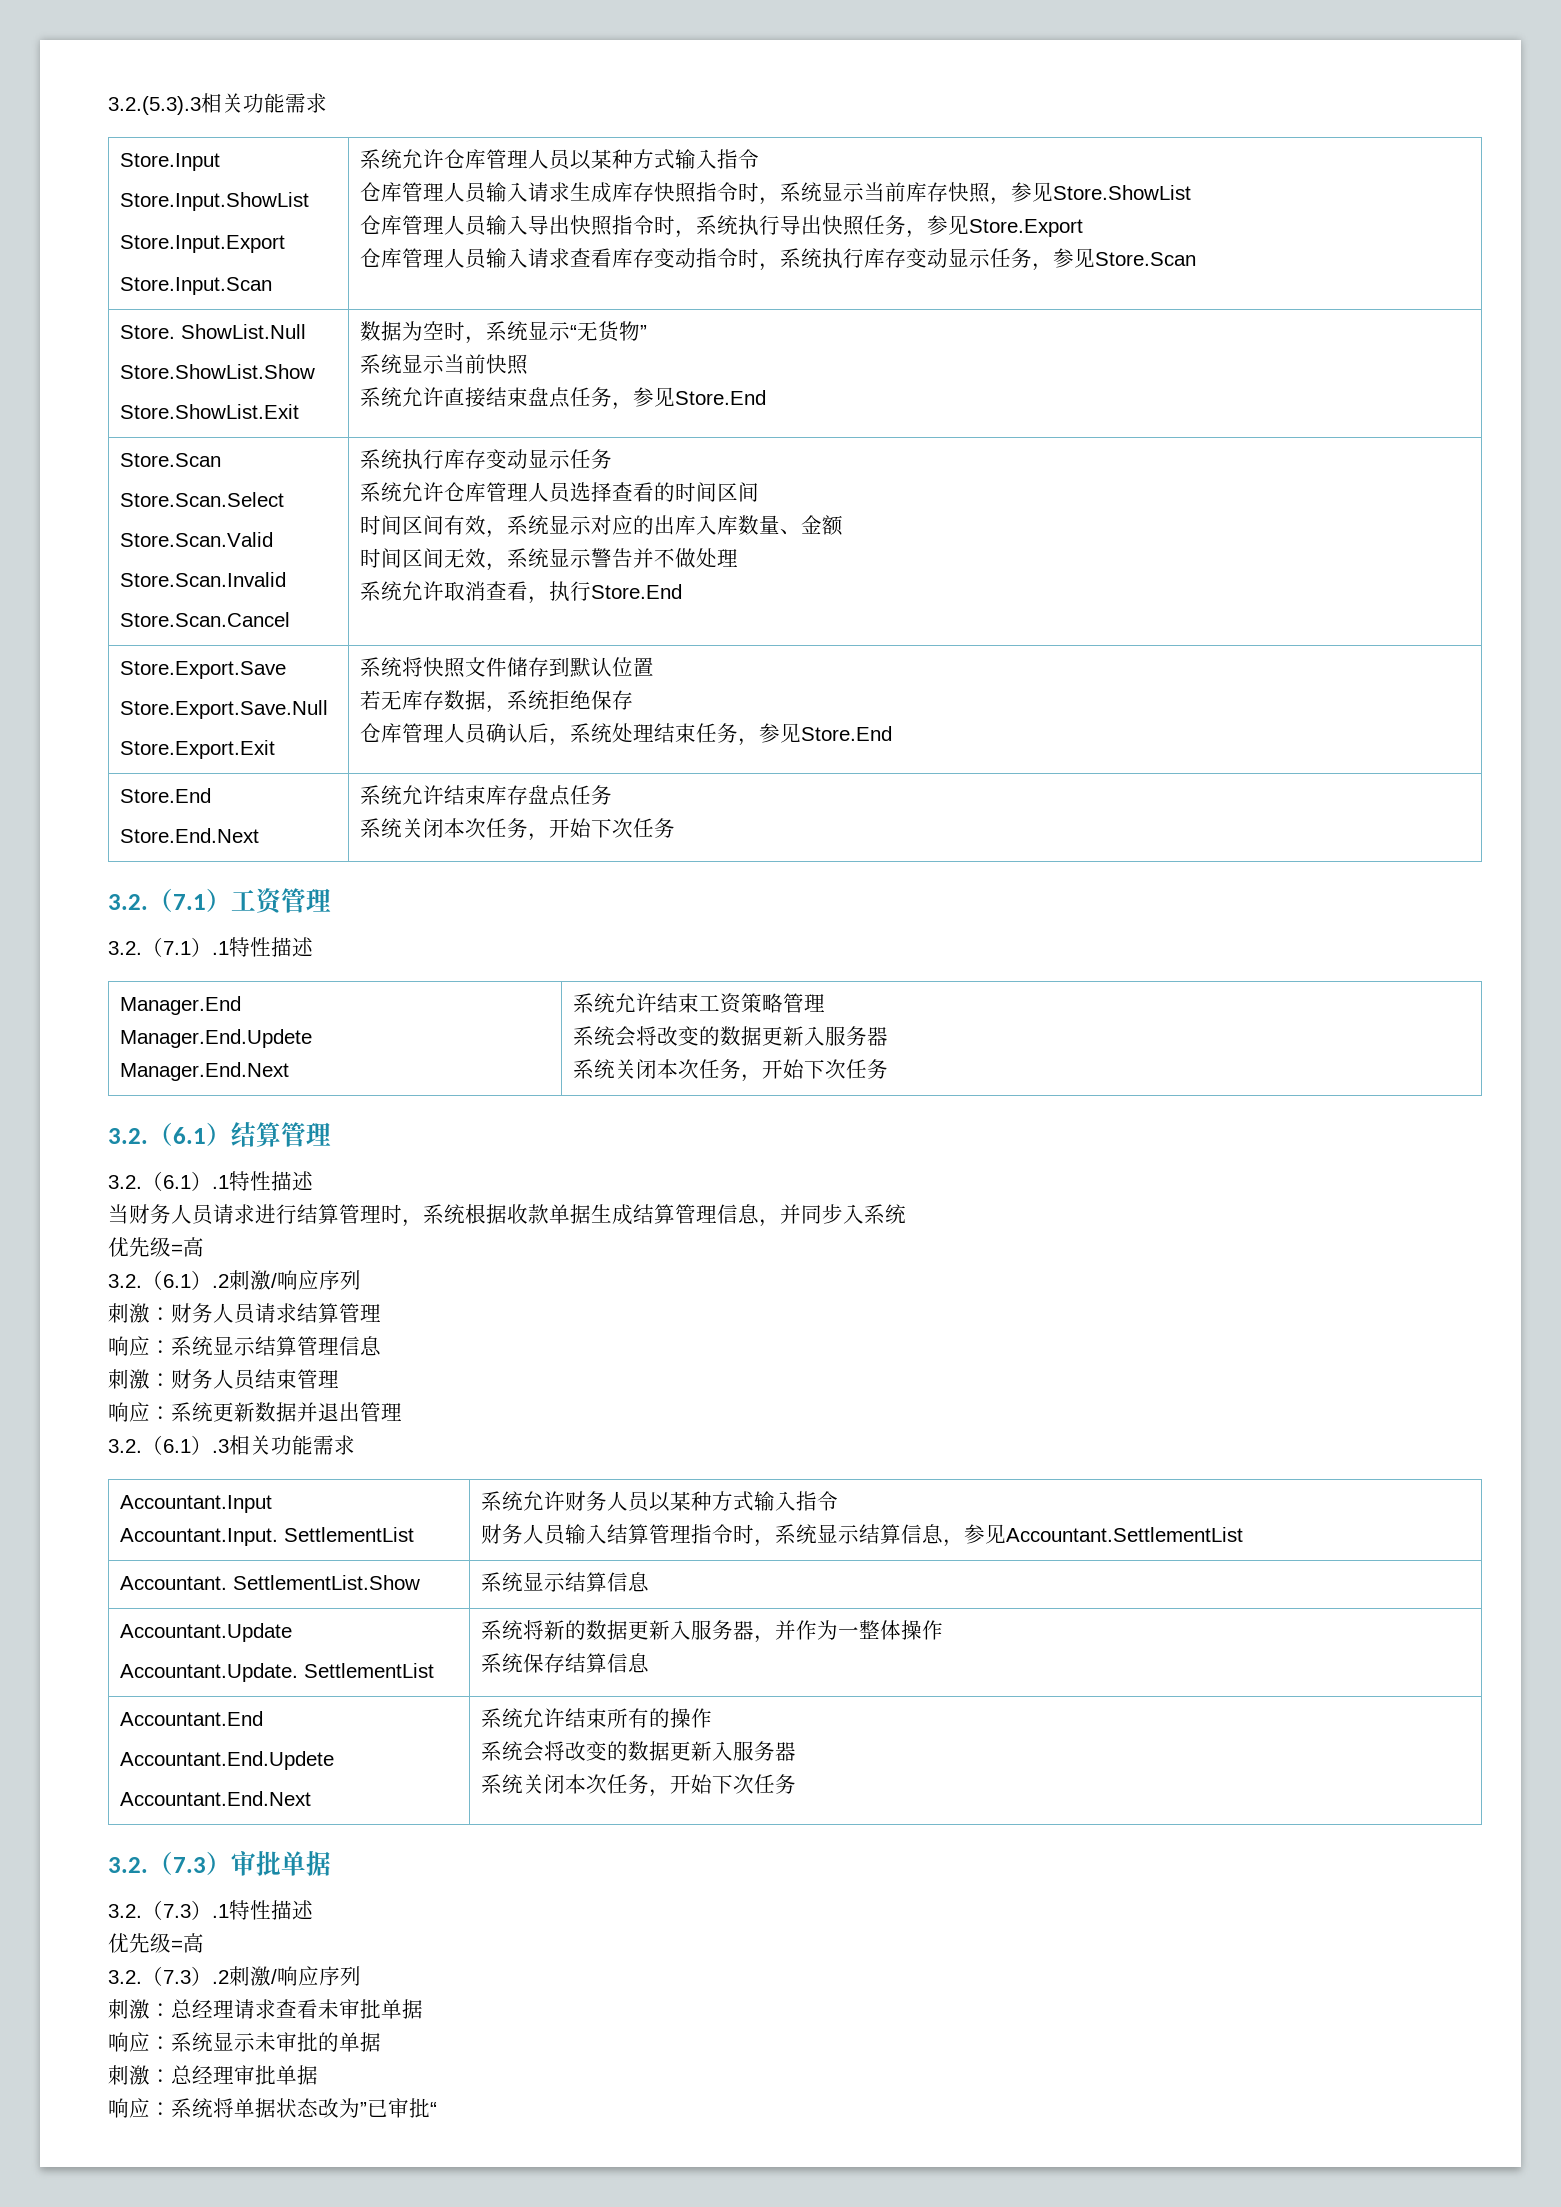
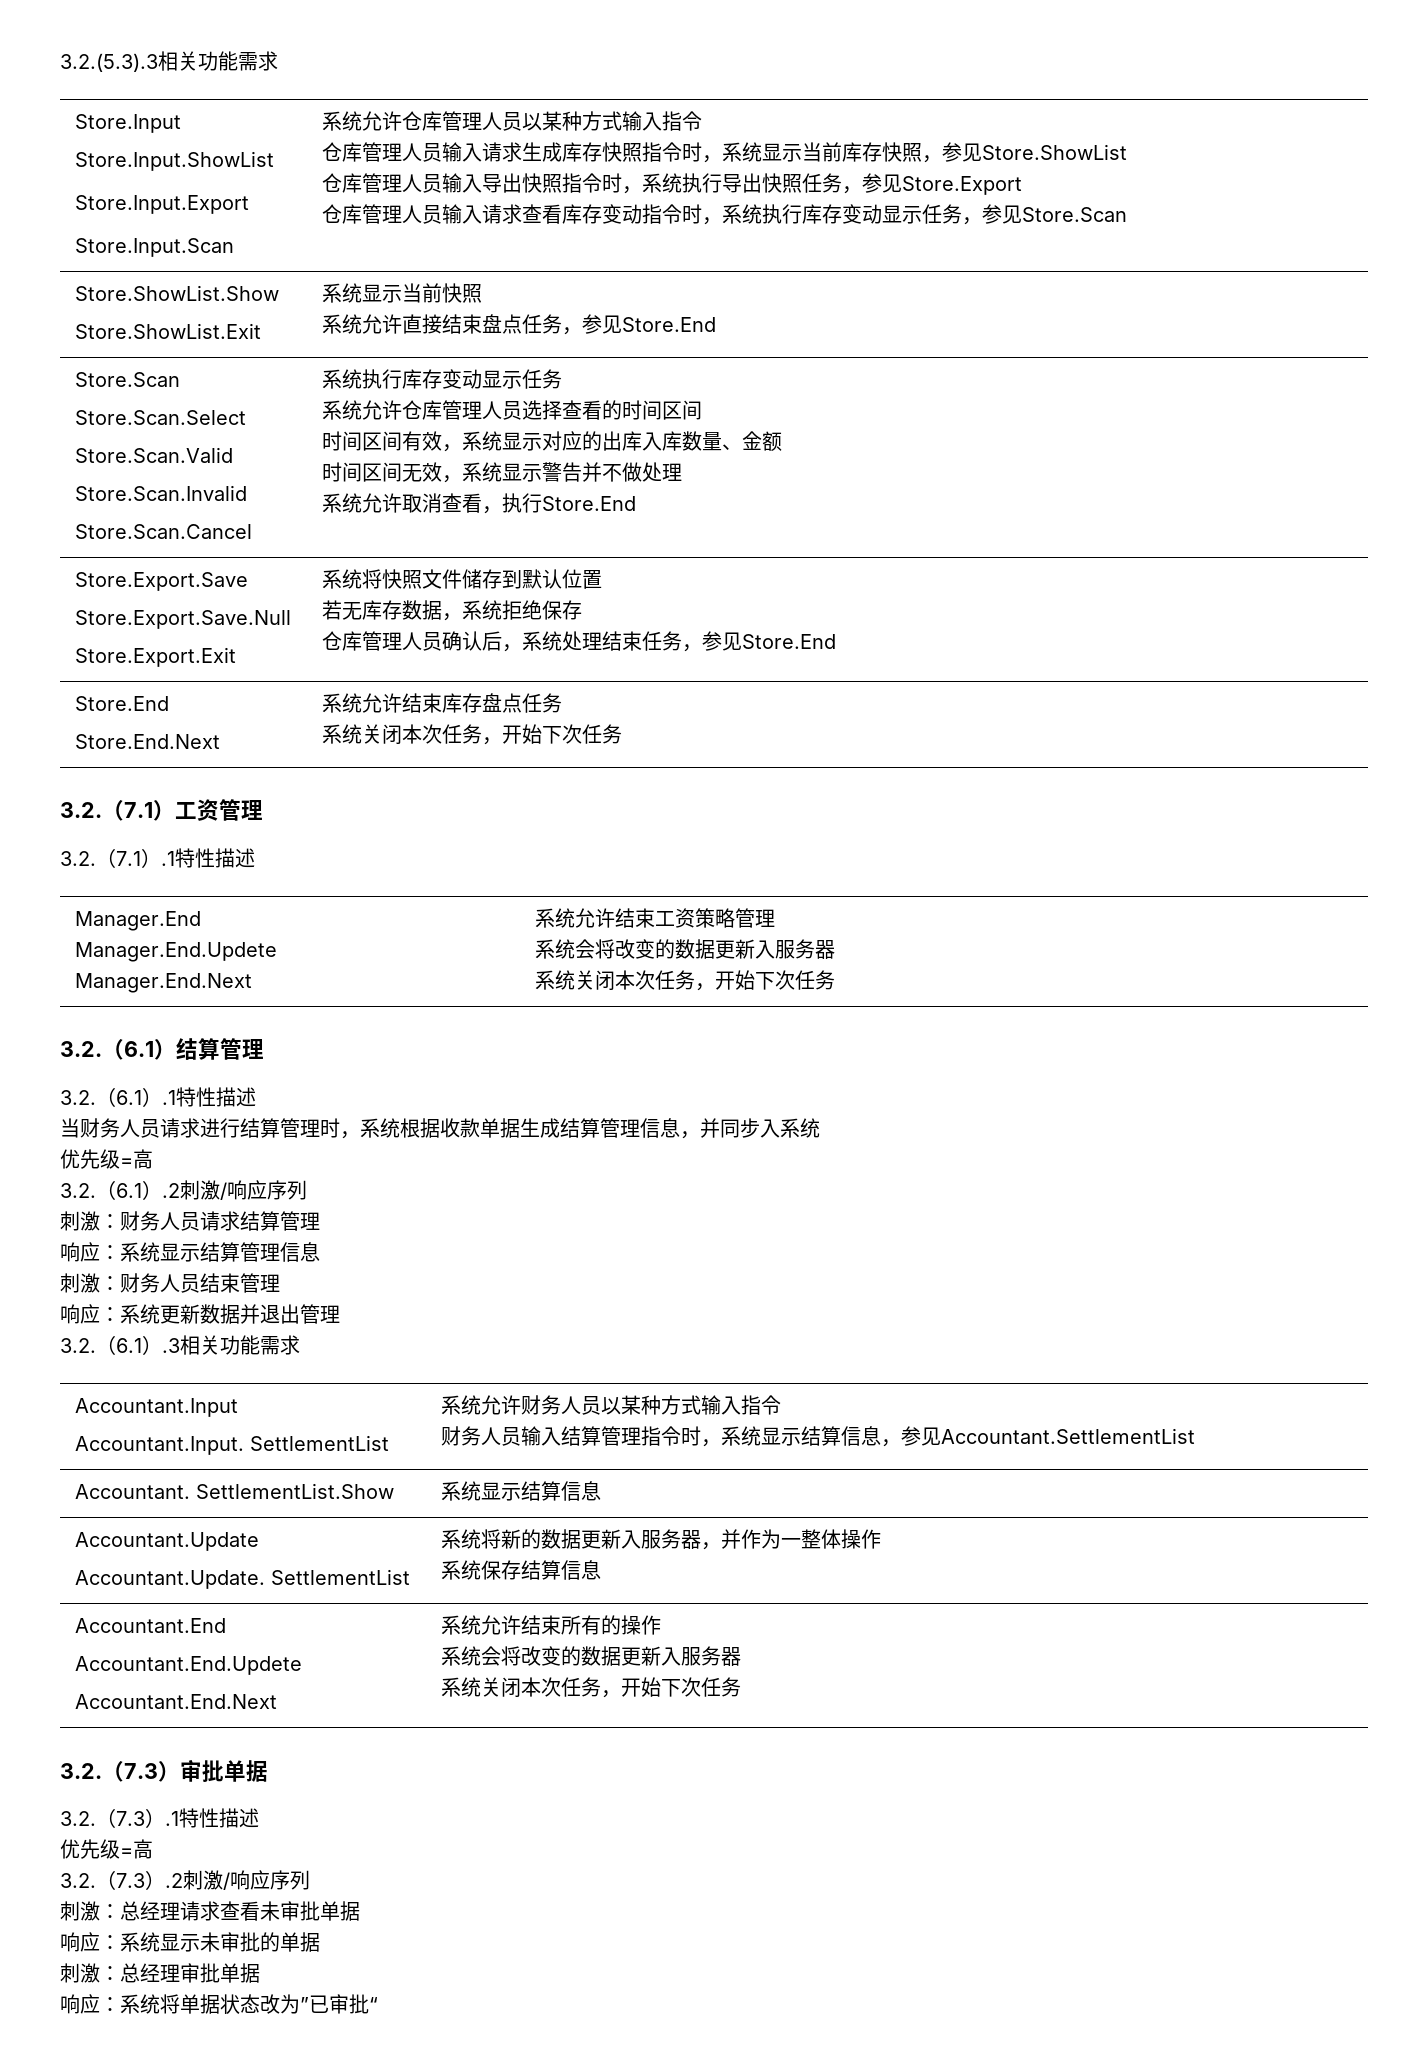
[120,324,307,339] Store. ShowList.Null // -> (1128, 214) none
[360,321,648,344] 数据为空时，系统显示“无货物” // -> (262, 331) none

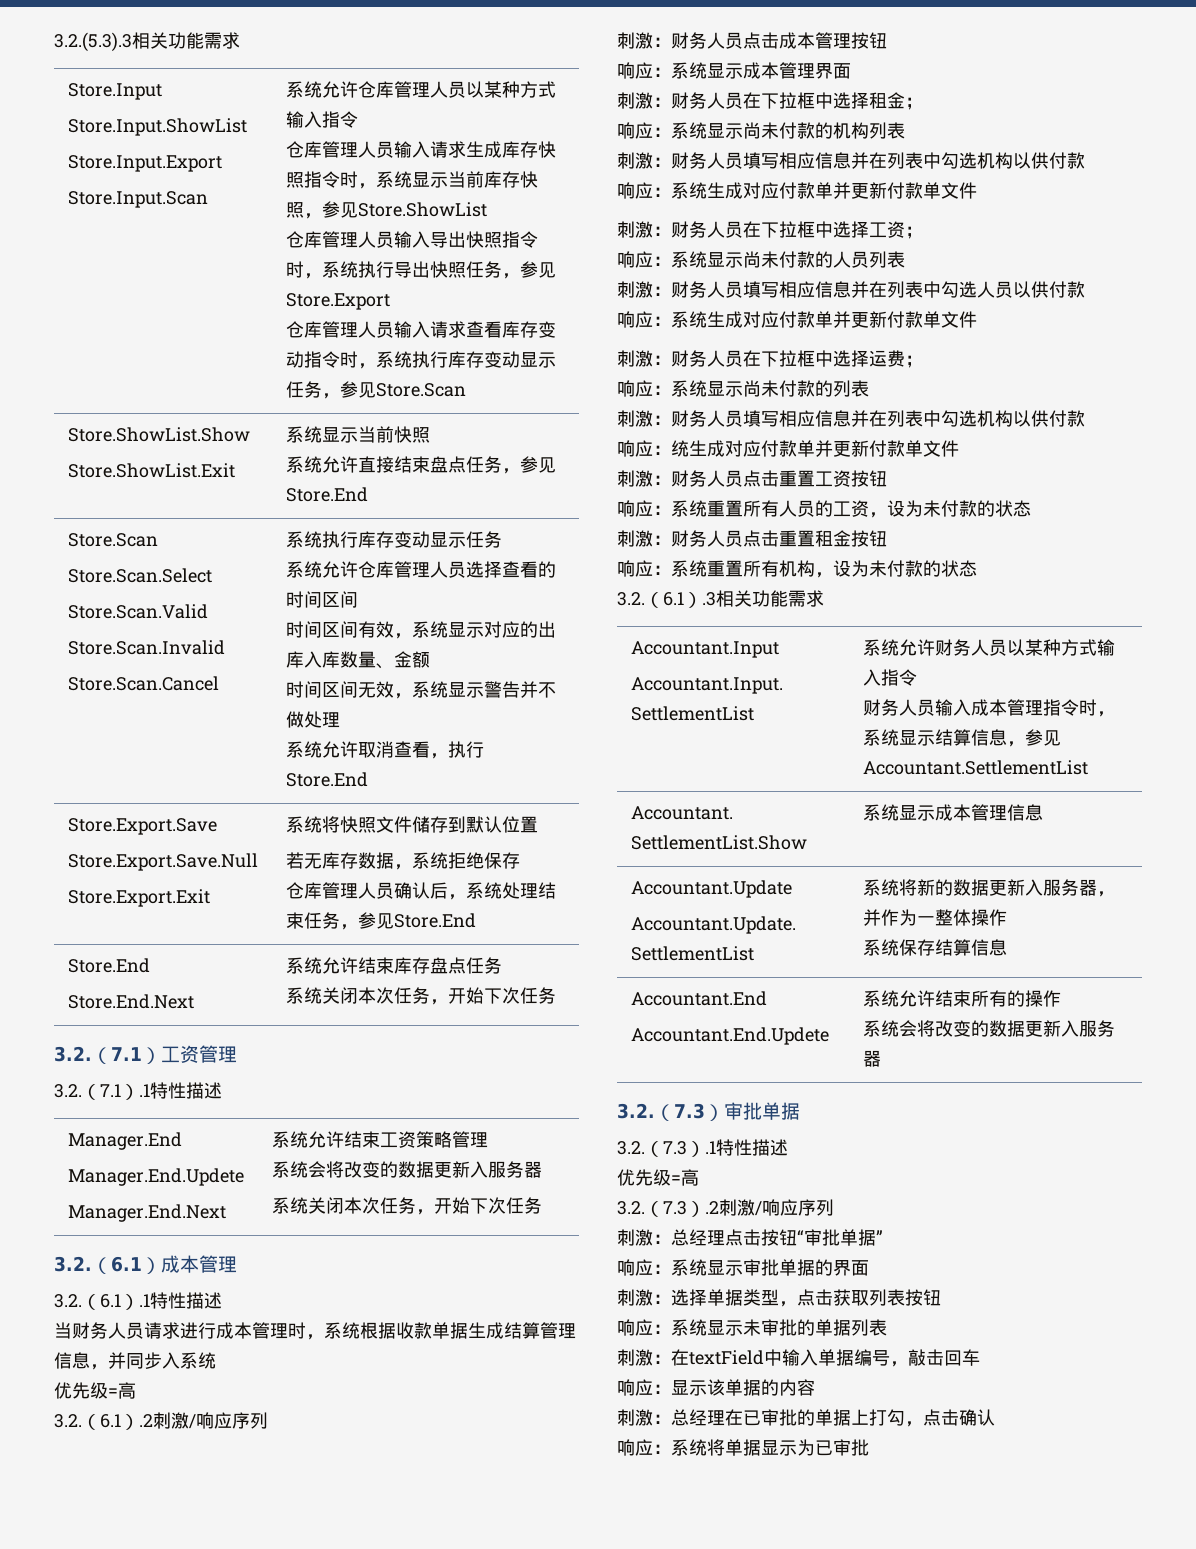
[176,1038,220,1060] 结算 -> [161,1255,199,1273] 成本
[240,1118,280,1138] 结算 -> [216,1322,252,1339] 成本
[200,1211,320,1231] [60,1242,320,1262] [60,1273,280,1293] [60,1304,340,1324] 请求结算管理 // 响应：系统显示结算管理信息 // 刺激：财务人员结束管理 // 响应：系统更新数据并退出管理 -> [743,32,887,49] [617,62,851,79] [617,92,923,110] [617,122,905,139] [617,152,1085,169] [617,182,977,199] [617,221,923,239] [617,251,905,268] [617,281,1085,298] [617,311,977,328] [617,350,923,368] [617,380,869,397] [617,410,1085,427] [617,440,959,457] [617,470,887,487] [617,500,1031,518] [617,530,887,547] [617,560,977,578] 点击成本管理按钮 // 响应：系统显示成本管理界面 // 刺激：财务人员在下拉框中选择租金； // 响应：系统显示尚未付款的机构列表 // 刺激：财务人员填写相应信息并在列表中勾选机构以供付款 // 响应：系统生成对应付款单并更新付款单文件 // 刺激：财务人员在下拉框中选择工资； // 响应：系统显示尚未付款的人员列表 // 刺激：财务人员填写相应信息并在列表中勾选人员以供付款 // 响应：系统生成对应付款单并更新付款单文件 // 刺激：财务人员在下拉框中选择运费； // 响应：系统显示尚未付款的列表 // 刺激：财务人员填写相应信息并在列表中勾选机构以供付款 // 响应：统生成对应付款单并更新付款单文件 // 刺激：财务人员点击重置工资按钮 // 响应：系统重置所有人员的工资，设为未付款的状态 // 刺激：财务人员点击重置租金按钮 // 响应：系统重置所有机构，设为未付款的状态
[561,1426,602,1446] 结算 -> [970,699,1007,716] 成本
[521,1481,562,1501] 结算 -> [934,804,1007,821] 成本管理
[75,1694,278,1709] // Accountant.End.Next -> (829, 1036) none
[441,1677,742,1698] // 系统关闭本次任务，开始下次任务 -> (881, 1058) none
[180,1901,360,1921] 请求查看未审批单据 -> [725,1229,883,1246] [617,1259,869,1276] [617,1289,941,1307] 点击按钮“审批单据” // 响应：系统显示审批单据的界面 // 刺激：选择单据类型，点击获取列表按钮
[60,1963,260,1983] // 刺激：总经理审批单据 -> [851,1319,887,1336] [617,1349,980,1367] [617,1379,815,1396] [617,1409,995,1427] 列表 // 刺激：在textField中输入单据编号，敲击回车 // 响应：显示该单据的内容 // 刺激：总经理在已审批的单据上打勾，点击确认
[220,1994,378,2014] 状态改为”已审批“ -> [761,1439,869,1456] 显示为已审批

